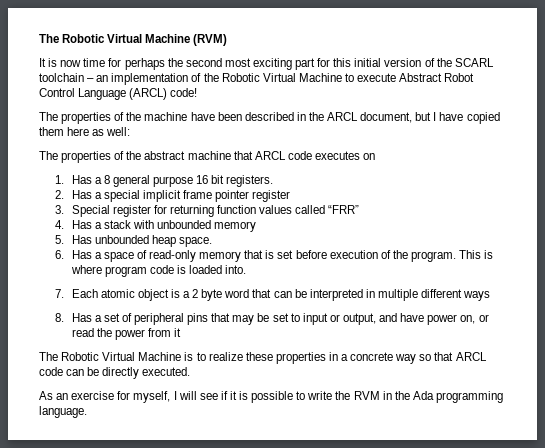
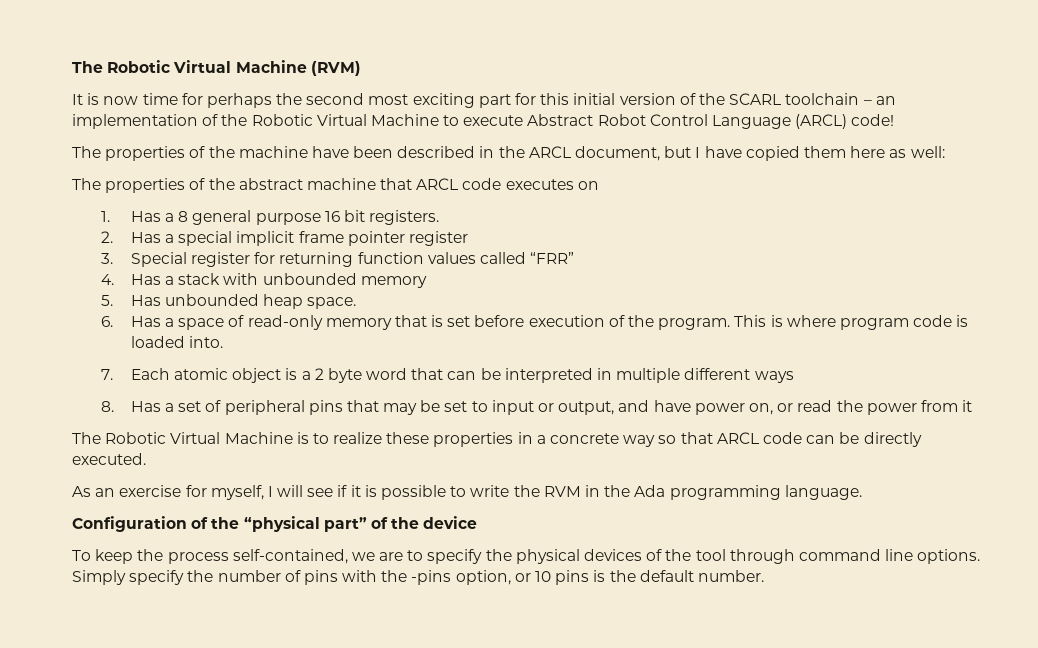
(87, 412) none -> [72,516,478,532] [72,549,981,564] [72,570,764,585] // Configuration of the “physical part” of the device // To keep the process self-contained, we are to specify the physical devices of the tool through command line options. Simply specify the number of pins with the -pins option, or 10 pins is the default number.

